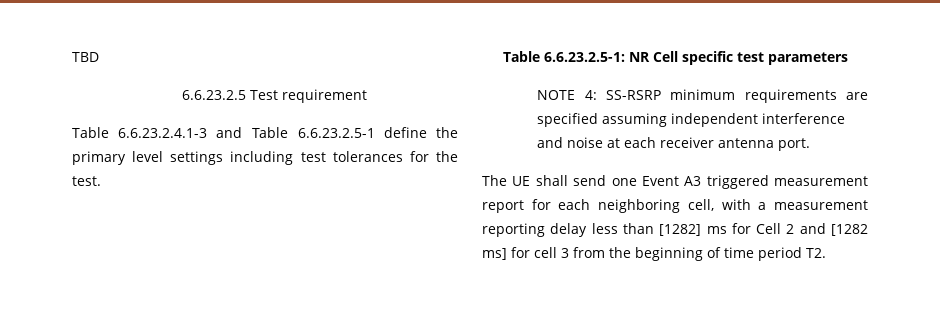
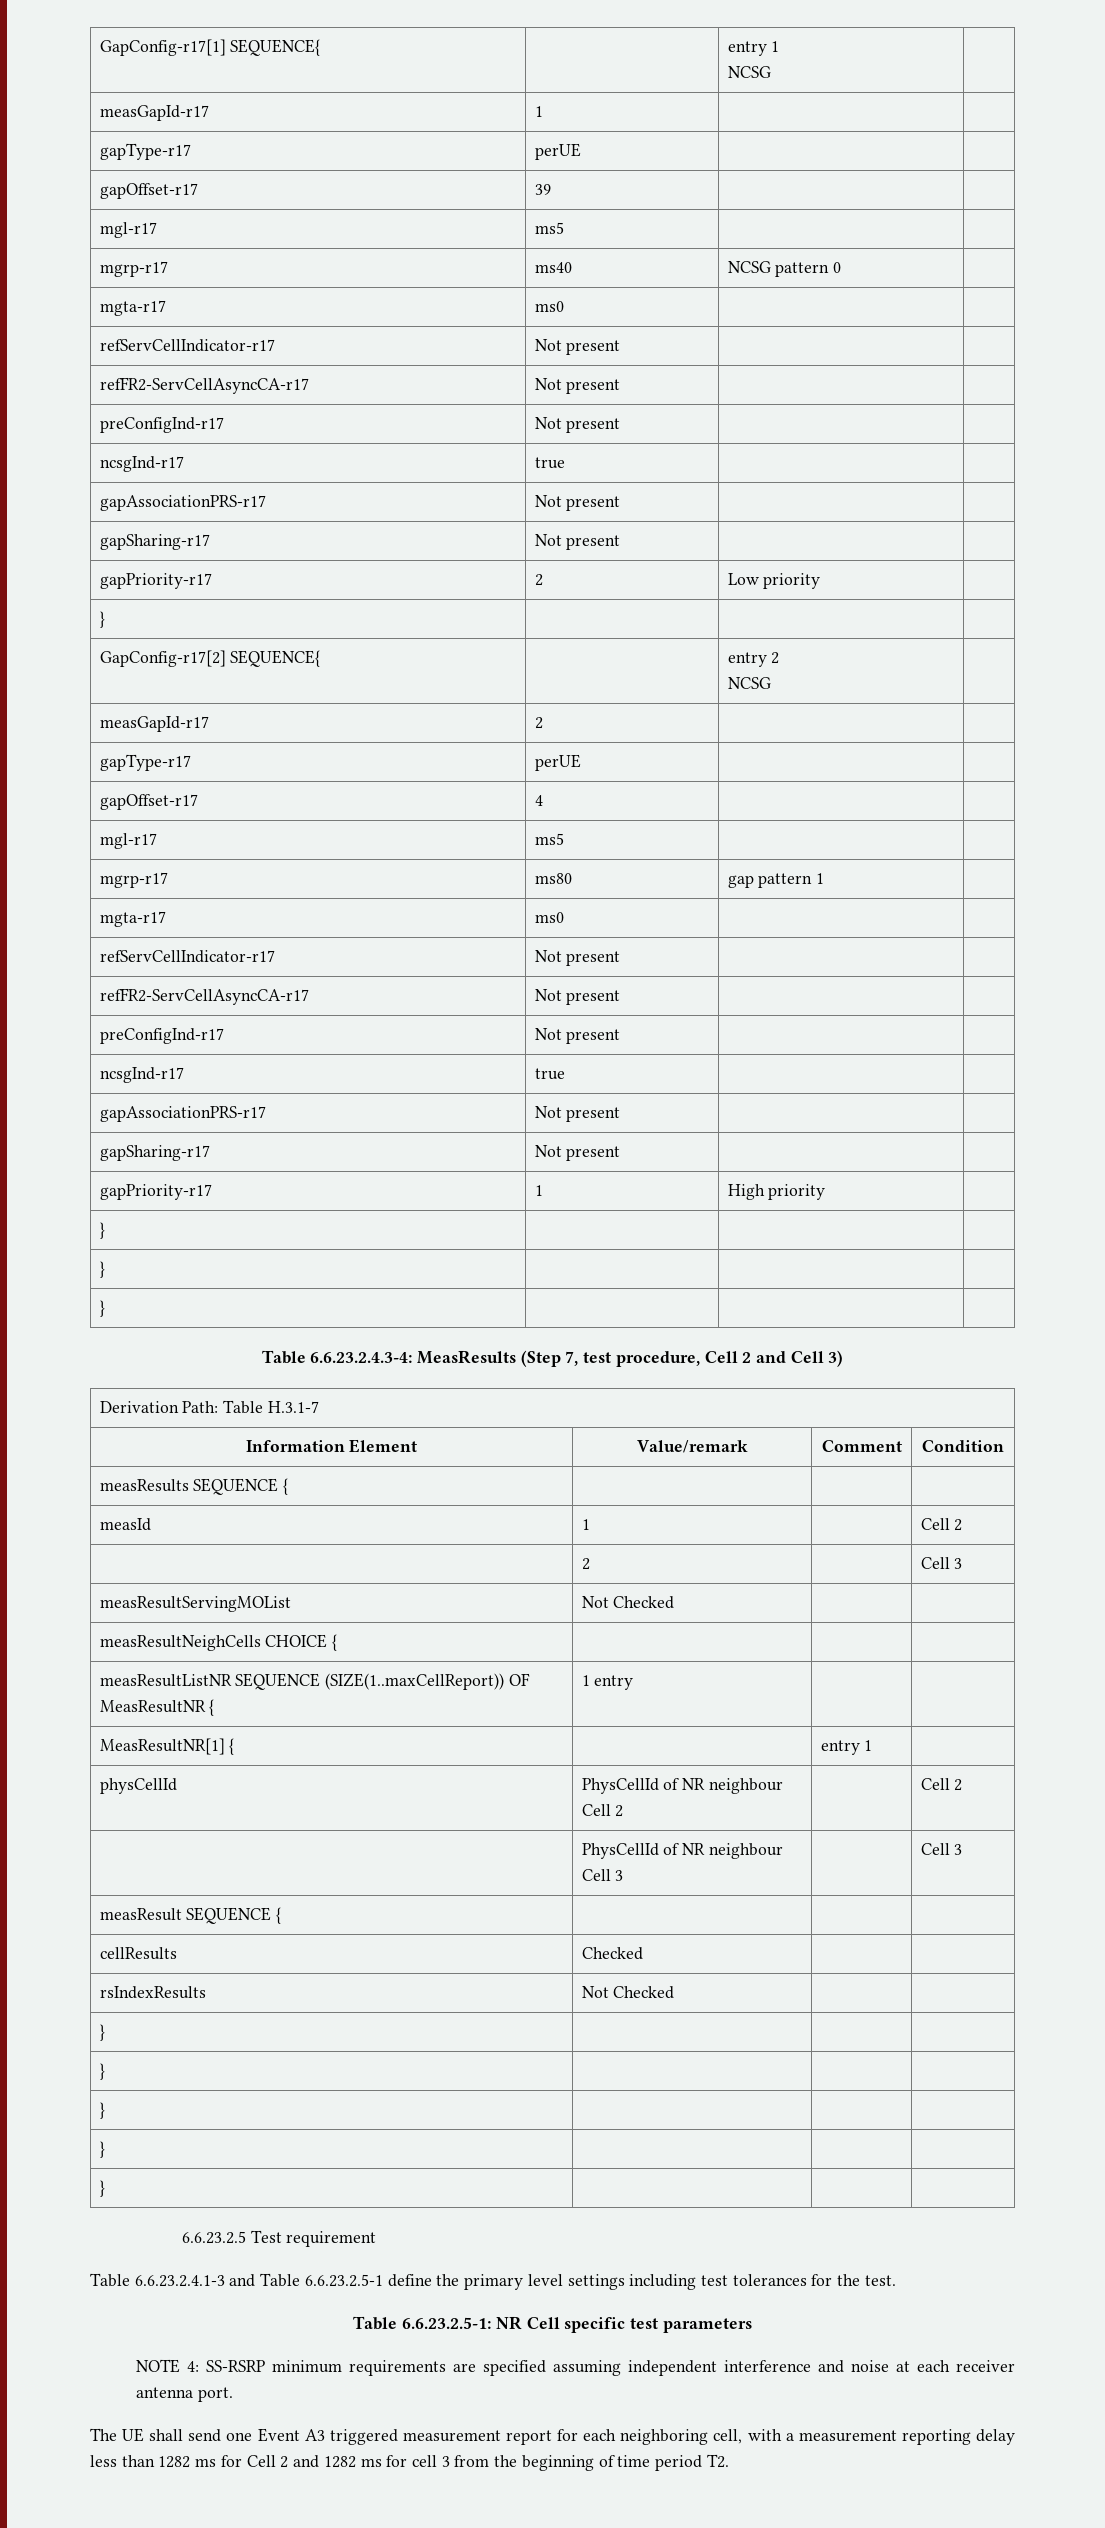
[72,52,99,62] TBD -> [99,39,321,56] [727,41,780,56] [727,66,771,78] [99,105,209,121] [534,106,543,117] [99,143,191,160] [534,143,581,160] [99,183,198,199] [534,184,551,195] [99,222,157,238] [534,222,564,234] [99,261,168,277] [534,262,572,273] [727,261,842,277] [99,300,166,316] [534,301,564,312] [99,339,275,352] [534,339,621,355] [99,377,309,394] [534,378,621,394] [99,417,224,433] [534,417,621,433] [99,456,184,472] [534,457,565,469] [99,495,266,511] [534,495,621,511] [99,534,210,550] [534,534,621,550] [99,573,212,589] [534,574,543,586] [727,573,821,589] [99,611,105,628] [99,650,321,667] [727,652,780,667] [727,677,771,689] [99,716,209,732] [534,717,543,729] [99,754,191,771] [534,754,581,771] [99,794,198,810] [534,795,543,806] [99,833,157,849] [534,833,564,845] [99,872,168,888] [534,873,572,884] [727,873,825,888] [99,911,166,927] [534,912,564,923] [99,950,275,963] [534,950,621,966] [99,988,309,1005] [534,989,621,1005] [99,1028,224,1044] [534,1028,621,1044] [99,1067,184,1083] [534,1068,565,1080] [99,1106,266,1122] [534,1106,621,1122] [99,1145,210,1161] [534,1145,621,1161] [99,1184,212,1200] [534,1185,543,1196] [727,1184,826,1200] [99,1222,105,1239] [99,1261,105,1278] [99,1300,105,1317] [261,1350,844,1367] [99,1400,319,1414] [245,1439,418,1453] [636,1440,748,1453] [821,1440,902,1452] [922,1440,1004,1452] [99,1478,289,1495] [99,1518,151,1531] [581,1519,590,1530] [920,1518,963,1531] [581,1558,590,1570] [920,1557,963,1569] [99,1596,291,1612] [581,1596,675,1609] [99,1634,338,1651] [99,1673,530,1690] [99,1699,215,1716] [581,1675,634,1690] [99,1738,235,1755] [820,1740,873,1755] [99,1778,177,1794] [581,1778,783,1794] [581,1804,624,1817] [920,1778,963,1791] [581,1843,783,1859] [581,1869,624,1881] [920,1843,963,1855] [99,1907,282,1924] [99,1947,177,1960] [581,1947,643,1960] [99,1986,206,1999] [581,1986,675,1999] [99,2024,105,2041] [99,2063,105,2080] [99,2102,105,2119] [99,2141,105,2158] [99,2180,105,2197] GapConfig-r17[1] SEQUENCE{ | | entry 1 // NCSG | // measGapId-r17 | 1 | | // gapType-r17 | perUE | | // gapOffset-r17 | 39 | | // mgl-r17 | ms5 | | // mgrp-r17 | ms40 | NCSG pattern 0 | // mgta-r17 | ms0 | | // refServCellIndicator-r17 | Not present | | // refFR2-ServCellAsyncCA-r17 | Not present | | // preConfigInd-r17 | Not present | | // ncsgInd-r17 | true | | // gapAssociationPRS-r17 | Not present | | // gapSharing-r17 | Not present | | // gapPriority-r17 | 2 | Low priority | // } | | | // GapConfig-r17[2] SEQUENCE{ | | entry 2 // NCSG | // measGapId-r17 | 2 | | // gapType-r17 | perUE | | // gapOffset-r17 | 4 | | // mgl-r17 | ms5 | | // mgrp-r17 | ms80 | gap pattern 1 | // mgta-r17 | ms0 | | // refServCellIndicator-r17 | Not present | | // refFR2-ServCellAsyncCA-r17 | Not present | | // preConfigInd-r17 | Not present | | // ncsgInd-r17 | true | | // gapAssociationPRS-r17 | Not present | | // gapSharing-r17 | Not present | | // gapPriority-r17 | 1 | High priority | // } | | | // } | | | // } | | | // Table 6.6.23.2.4.3-4: MeasResults (Step 7, test procedure, Cell 2 and Cell 3) // Derivation Path: Table H.3.1-7 // Information Element | Value/remark | Comment | Condition // measResults SEQUENCE { | | | // measId | 1 | | Cell 2 // | 2 | | Cell 3 // measResultServingMOList | Not Checked | | // measResultNeighCells CHOICE { | | | // measResultListNR SEQUENCE (SIZE(1..maxCellReport)) OF MeasResultNR { | 1 entry | | // MeasResultNR[1] { | | entry 1 | // physCellId | PhysCellId of NR neighbour Cell 2 | | Cell 2 // | PhysCellId of NR neighbour Cell 3 | | Cell 3 // measResult SEQUENCE { | | | // cellResults | Checked | | // rsIndexResults | Not Checked | | // } | | | // } | | | // } | | | // } | | | // } | | |
[659,224,702,236] [1282] -> [158,2456,191,2468] 1282
[831,224,869,236] [482,248,507,260] [1282 ms] -> [323,2456,382,2468] 1282 ms

